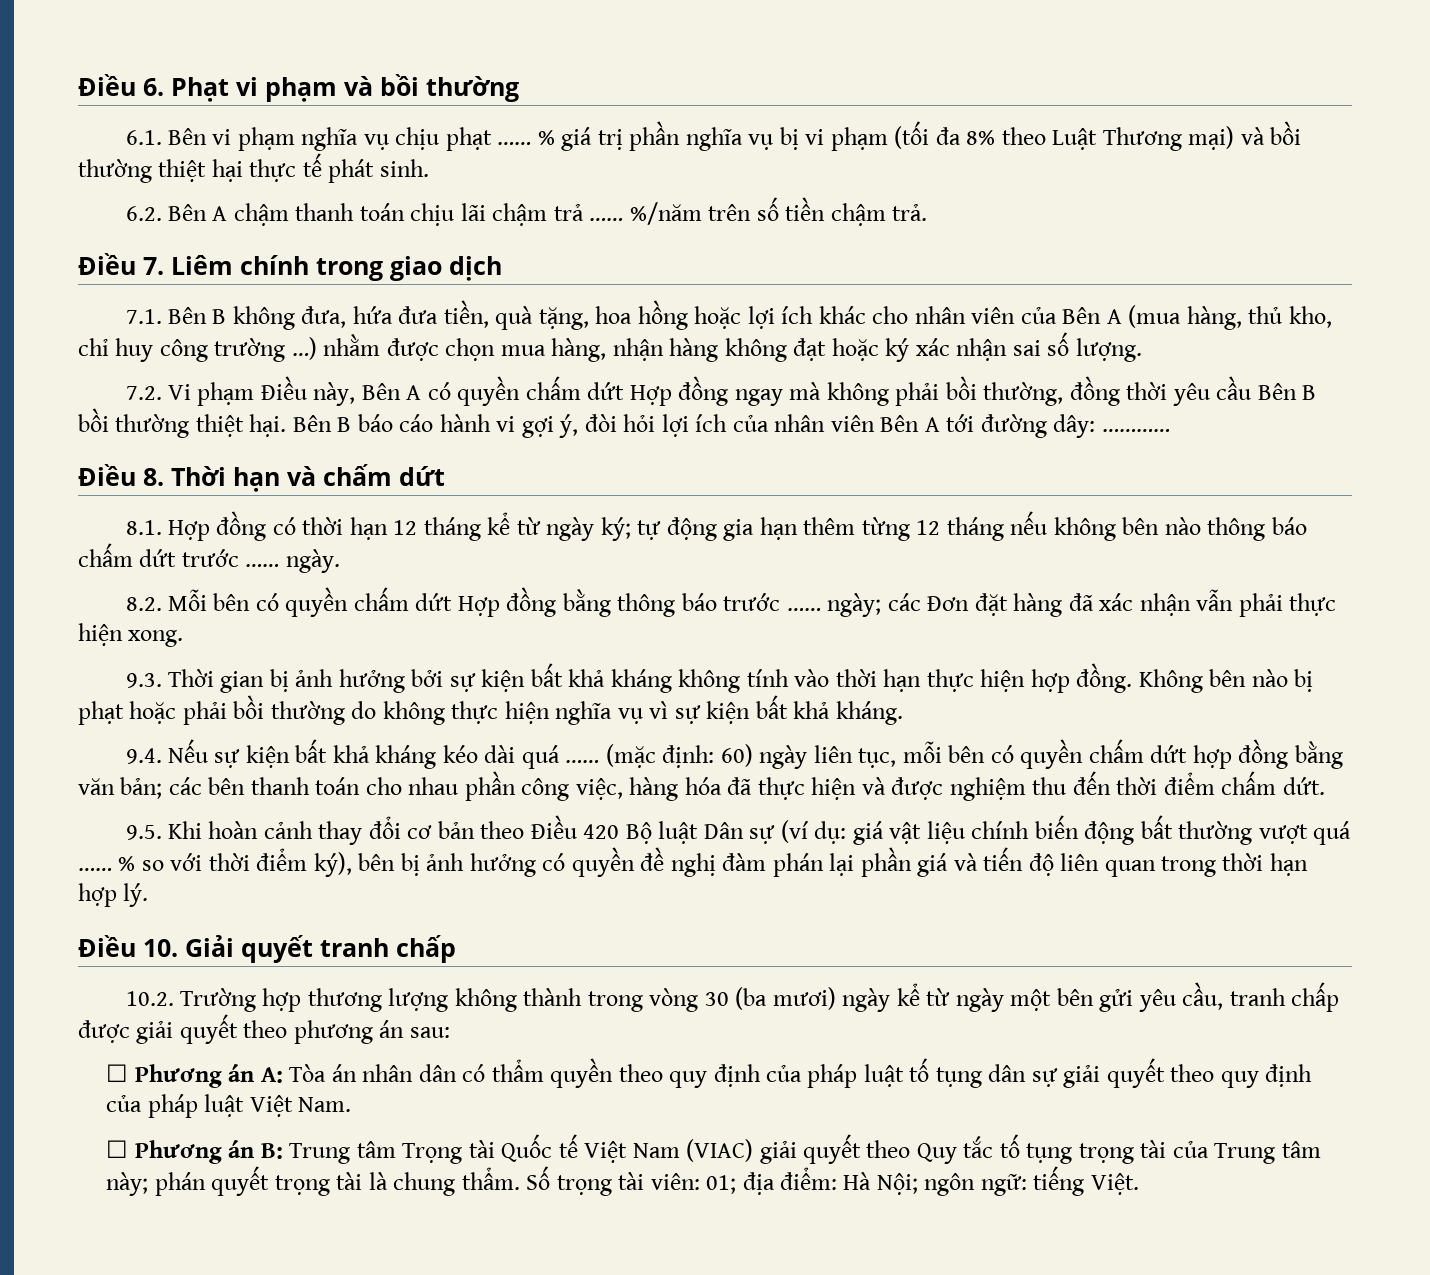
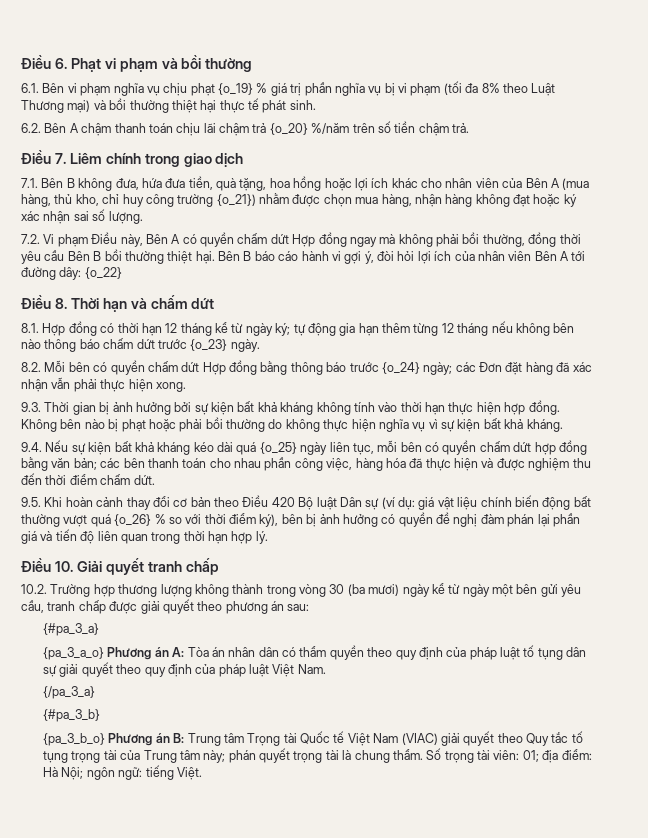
[497,142,532,145] …… -> [218,83,253,95] {o_19}
[589,218,624,221] …… -> [269,123,308,135] {o_20}
[291,337,317,360] …) -> [216,194,256,206] {o_21})
[1101,429,1170,432] ………… -> [84,267,122,279] {o_22}
[245,564,280,567] …… -> [190,339,228,351] {o_23}
[786,608,821,611] …… -> [381,362,420,374] {o_24}
[565,744,753,768] …… (mặc định: 60) -> [259,442,297,454] {o_25}
[78,868,112,871] …… -> [114,514,152,526] {o_26}
[106,1064,129,1082] ☐ -> [43,623,100,636] [43,647,105,660] {#pa_3_a} // {pa_3_a_o}
[106,1140,129,1158] ☐ -> [43,686,96,699] [43,709,101,722] [43,733,106,746] {/pa_3_a} // {#pa_3_b} // {pa_3_b_o}

